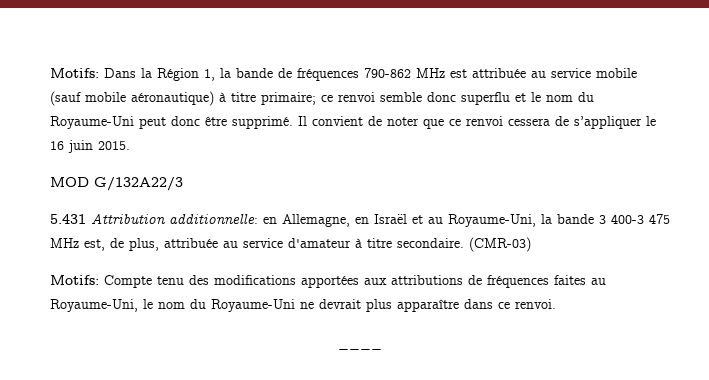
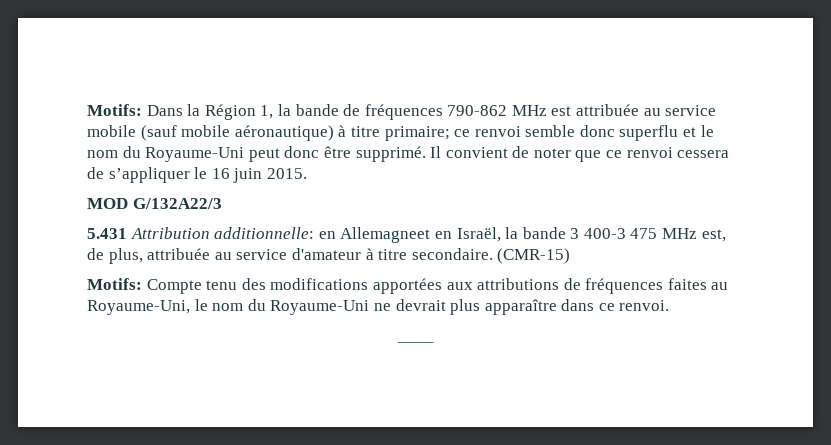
[282,214,536,227] Allemagne, en Israël et au Royaume-Uni, -> [340,227,501,243] Allemagneet en Israël,
[469,237,531,252] (CMR-03) -> [497,248,571,264] (CMR-15)

